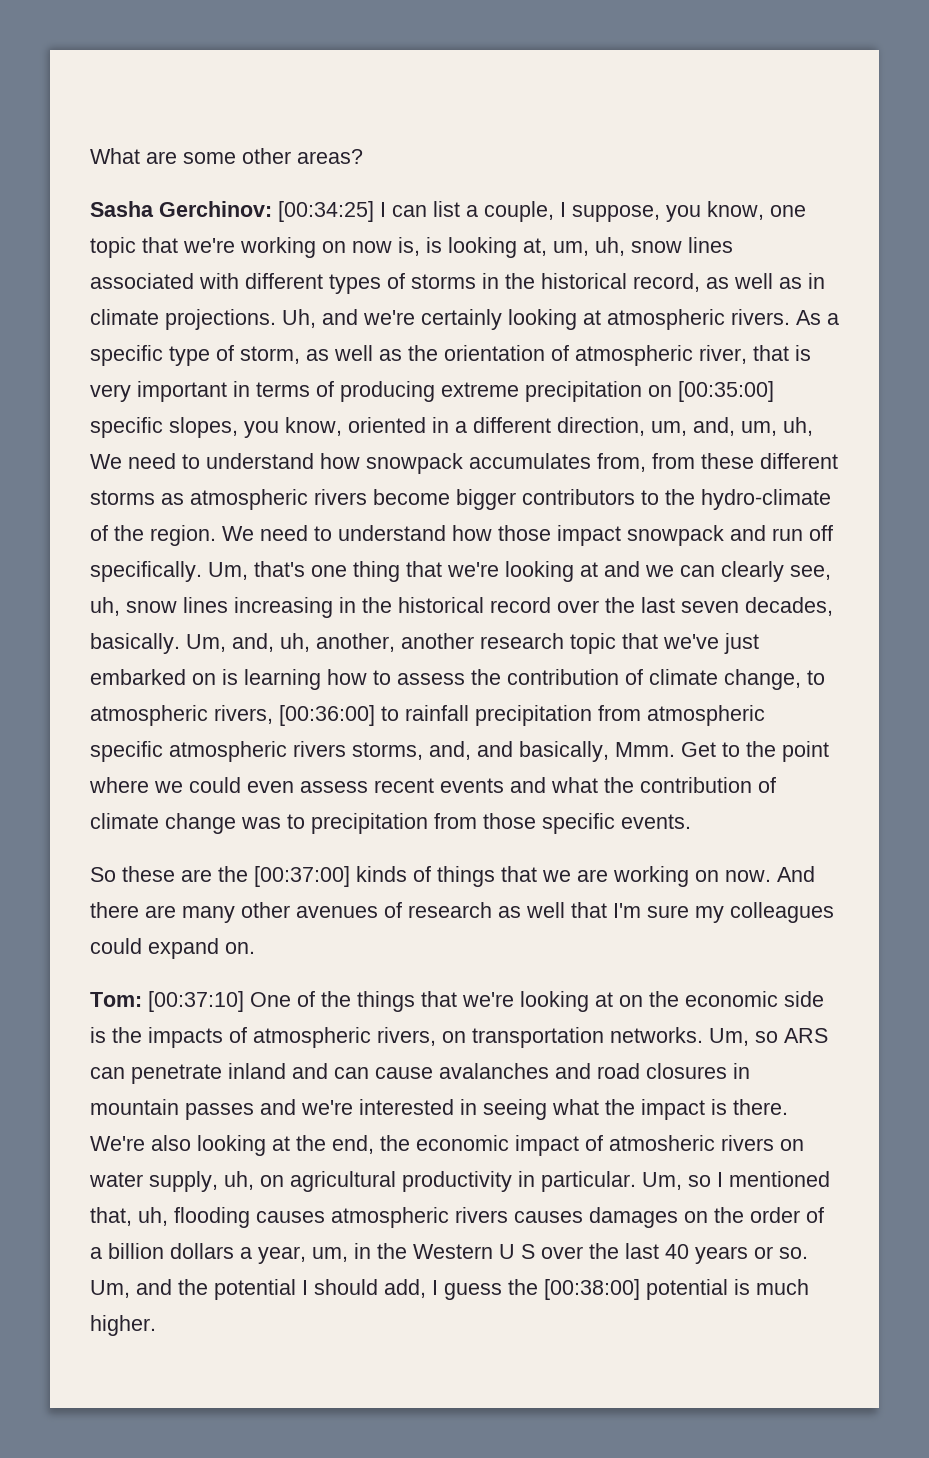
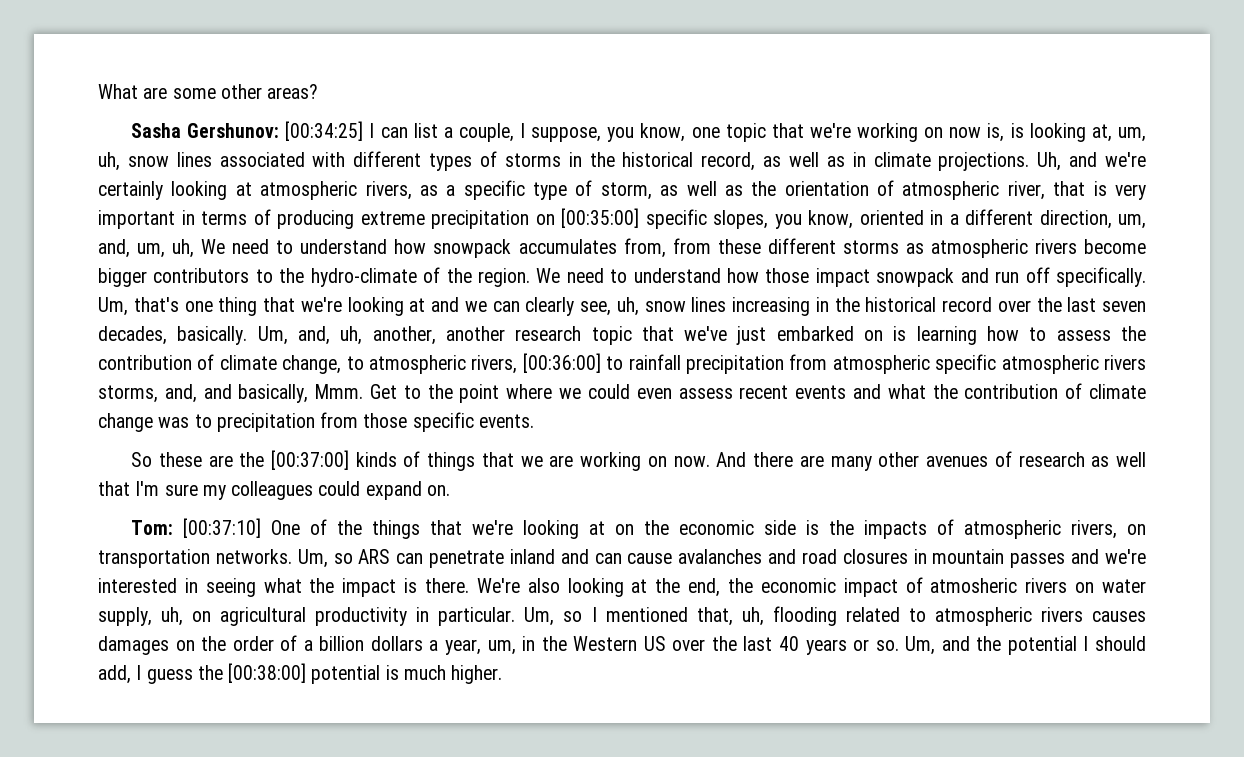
[159,201,272,217] Gerchinov: -> [187,123,280,138] Gershunov:
[731,309,821,325] rivers. As -> [365,181,438,200] rivers, as
[256,1211,325,1223] causes -> [845,607,926,622] related to
[499,1244,535,1259] U S -> [643,636,666,651] US

